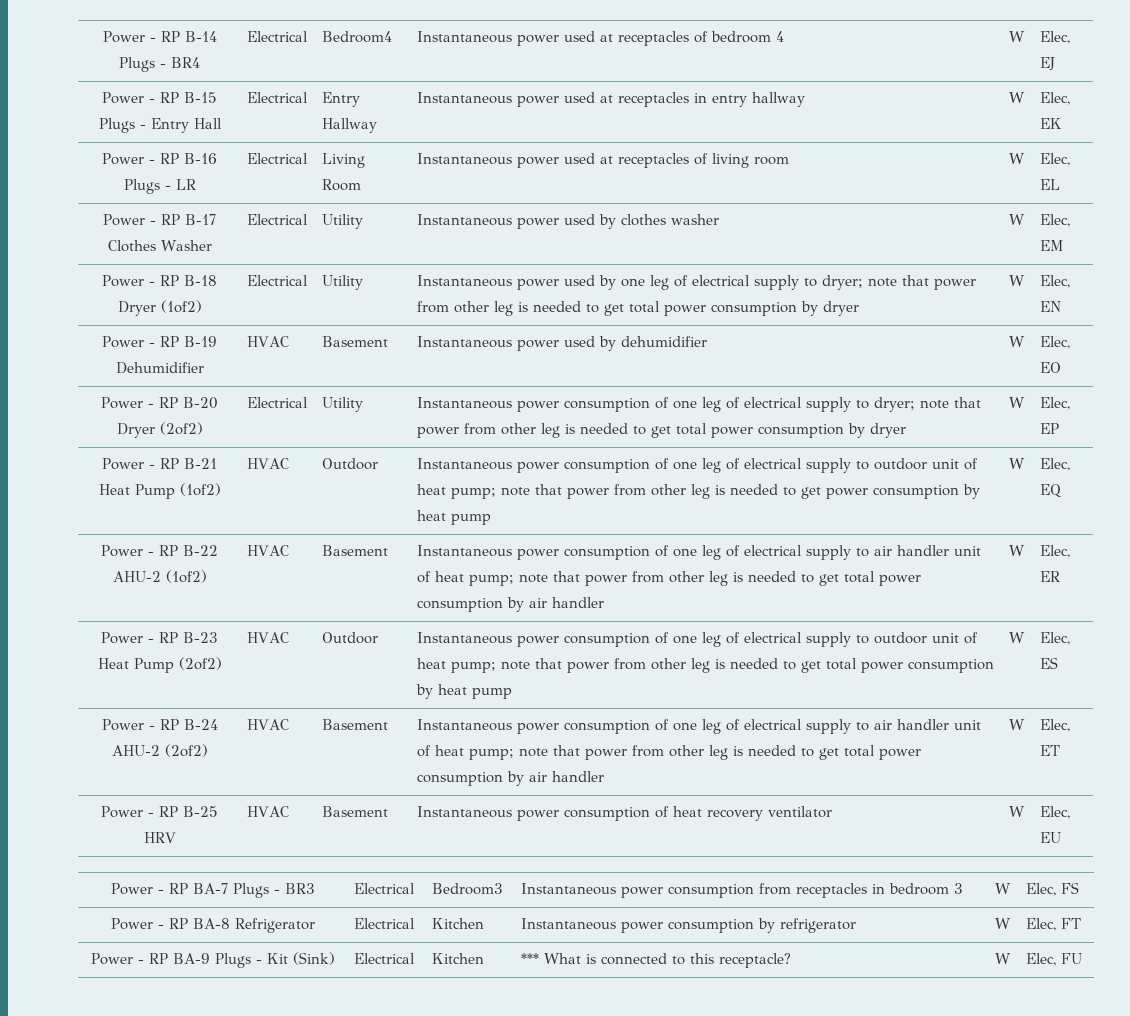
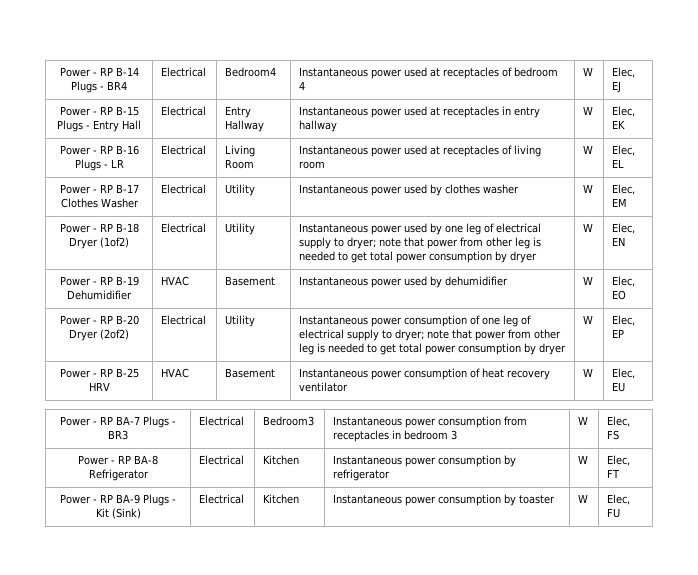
[102,458,217,470] [98,483,221,499] [247,458,290,469] [322,458,379,470] [417,458,979,473] [417,484,981,499] [417,510,492,525] [1009,458,1026,469] [1040,458,1071,471] [1040,484,1062,498] [101,545,218,557] [112,570,207,583] [247,545,290,556] [322,545,389,556] [417,545,982,560] [417,571,922,586] [417,597,605,612] [1009,545,1026,556] [1040,545,1071,558] [1040,571,1061,582] [101,632,218,644] [97,657,222,673] [247,632,290,643] [322,632,379,644] [417,632,979,647] [417,658,995,673] [416,684,513,699] [1009,632,1026,643] [1040,632,1071,645] [1040,657,1059,669] [101,719,218,731] [111,744,208,757] [247,719,290,730] [322,719,389,730] [417,719,982,734] [417,745,922,760] [417,771,605,786] [1009,719,1026,730] [1040,719,1071,732] [1040,745,1061,756] // Power - RP B-21 Heat Pump (1of2) | HVAC | Outdoor | Instantaneous power consumption of one leg of electrical supply to outdoor unit of heat pump; note that power from other leg is needed to get power consumption by heat pump | W | Elec, EQ // Power - RP B-22 AHU-2 (1of2) | HVAC | Basement | Instantaneous power consumption of one leg of electrical supply to air handler unit of heat pump; note that power from other leg is needed to get total power consumption by air handler | W | Elec, ER // Power - RP B-23 Heat Pump (2of2) | HVAC | Outdoor | Instantaneous power consumption of one leg of electrical supply to outdoor unit of heat pump; note that power from other leg is needed to get total power consumption by heat pump | W | Elec, ES // Power - RP B-24 AHU-2 (2of2) | HVAC | Basement | Instantaneous power consumption of one leg of electrical supply to air handler unit of heat pump; note that power from other leg is needed to get total power consumption by air handler | W | Elec, ET -> (625, 333) none
[521,953,792,968] *** What is connected to this receptacle? -> [333,494,556,506] Instantaneous power consumption by toaster

